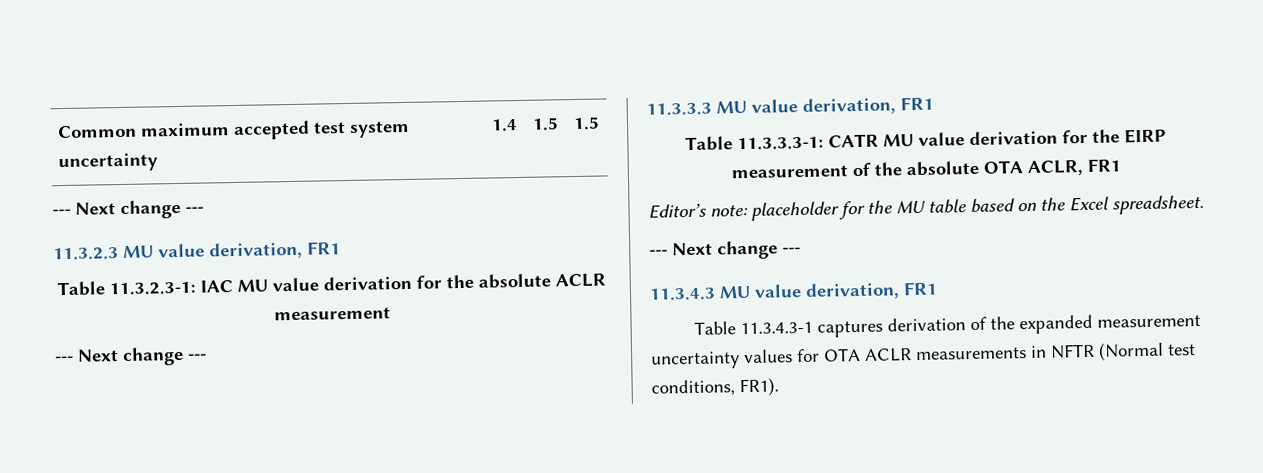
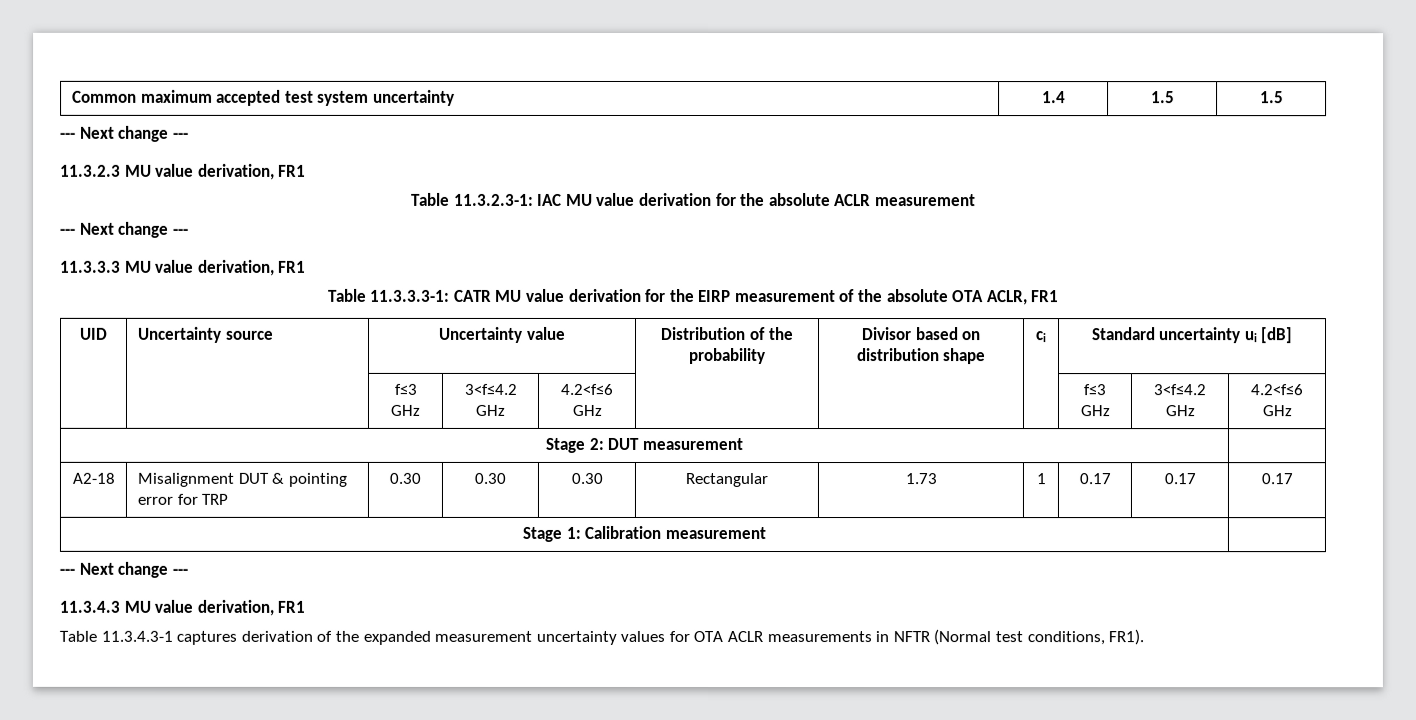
[648,194,1204,221] // Editor’s note: placeholder for the MU table based on the Excel spreadsheet. -> [80,327,108,340] [137,326,274,343] [439,326,566,343] [661,326,794,341] [688,347,766,365] [861,327,982,341] [855,348,987,365] [1036,331,1047,343] [1091,327,1294,344] [393,383,417,395] [390,404,420,416] [463,383,517,395] [475,404,505,416] [560,383,613,395] [571,404,602,416] [1083,384,1106,396] [1079,405,1110,417] [1153,384,1206,396] [1164,405,1195,417] [1250,384,1303,396] [1261,405,1292,417] [545,437,743,453] [71,472,115,484] [136,472,347,487] [136,493,229,505] [389,472,421,484] [474,472,506,484] [570,472,603,484] [685,472,768,488] [904,473,937,485] [1035,473,1046,485] [1078,473,1111,485] [1163,473,1196,485] [1260,473,1293,485] [522,525,766,542] // UID | Uncertainty source | Uncertainty value | Distribution of the probability | Divisor based on distribution shape | ci | Standard uncertainty ui [dB] // | | f≤3 GHz | 3<f≤4.2 GHz | 4.2<f≤6 GHz | | | | f≤3 GHz | 3<f≤4.2 GHz | 4.2<f≤6 GHz // Stage 2: DUT measurement | // A2-18 | Misalignment DUT & pointing error for TRP | 0.30 | 0.30 | 0.30 | Rectangular | 1.73 | 1 | 0.17 | 0.17 | 0.17 // Stage 1: Calibration measurement |

